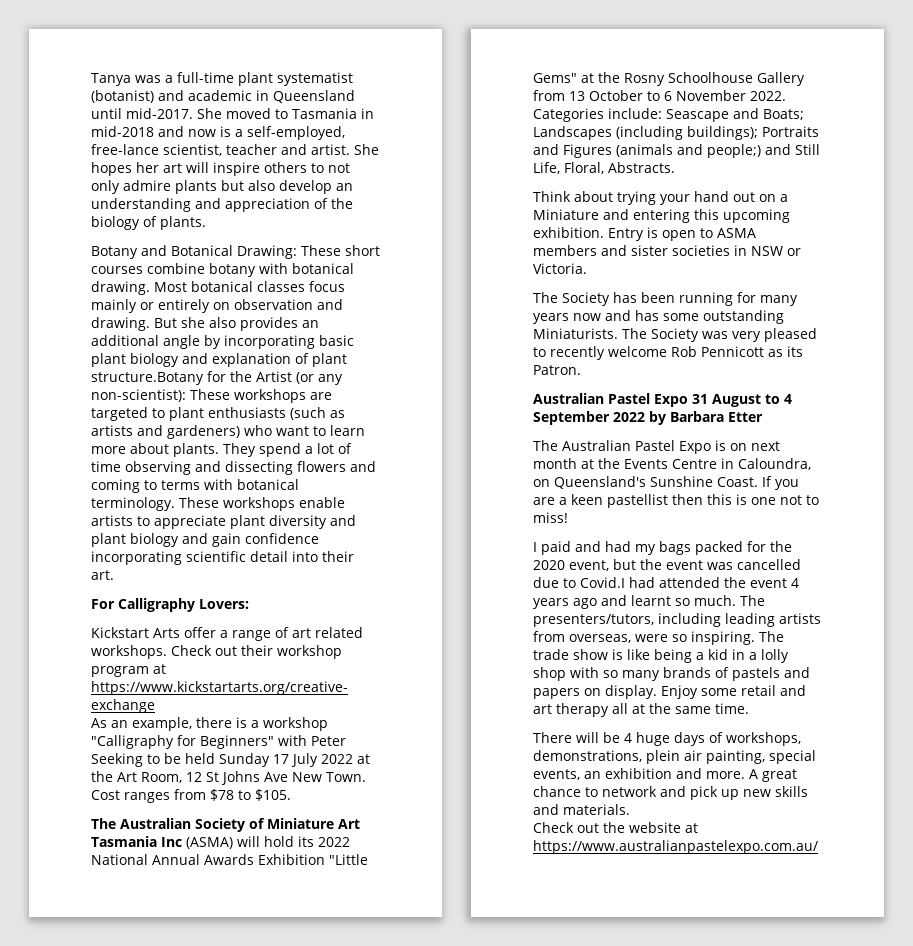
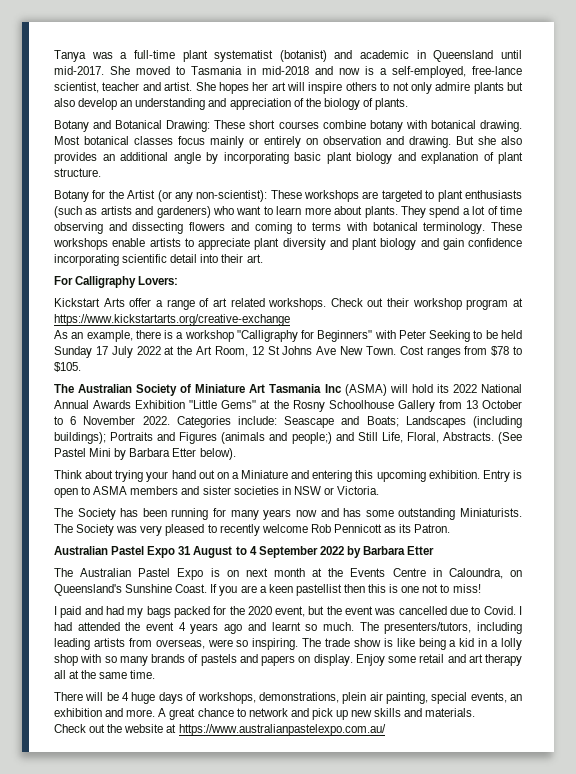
[91,372,204,385] structure.Botany -> [54,168,101,177] [54,190,89,202] structure. // Botany
(675, 167) none -> [497,432,522,444] [54,448,236,460] (See Pastel Mini by Barbara Etter below).
[580,577,625,588] Covid.I -> [483,606,523,615] Covid. I

